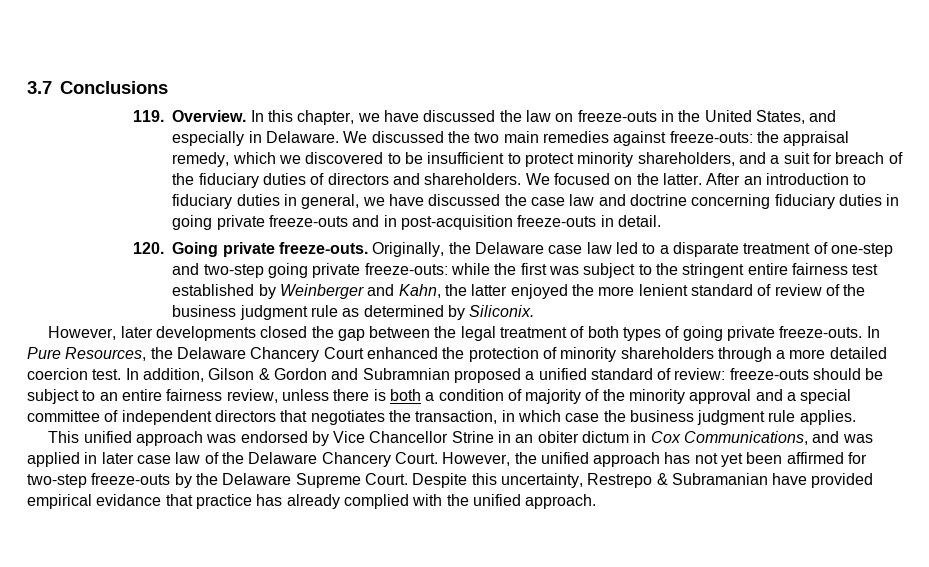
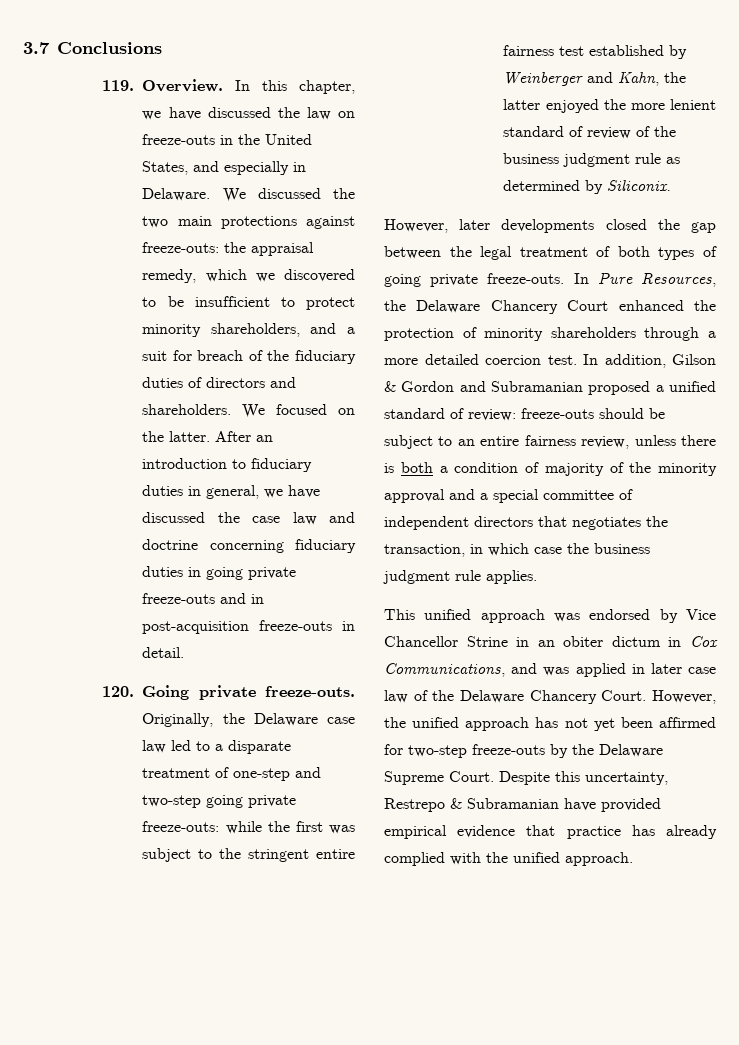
[543,131,610,143] remedies -> [220,216,297,229] protections
[362,368,450,380] Subramnian -> [491,381,583,392] Subramanian
[96,494,162,506] evidance -> [457,825,516,838] evidence

